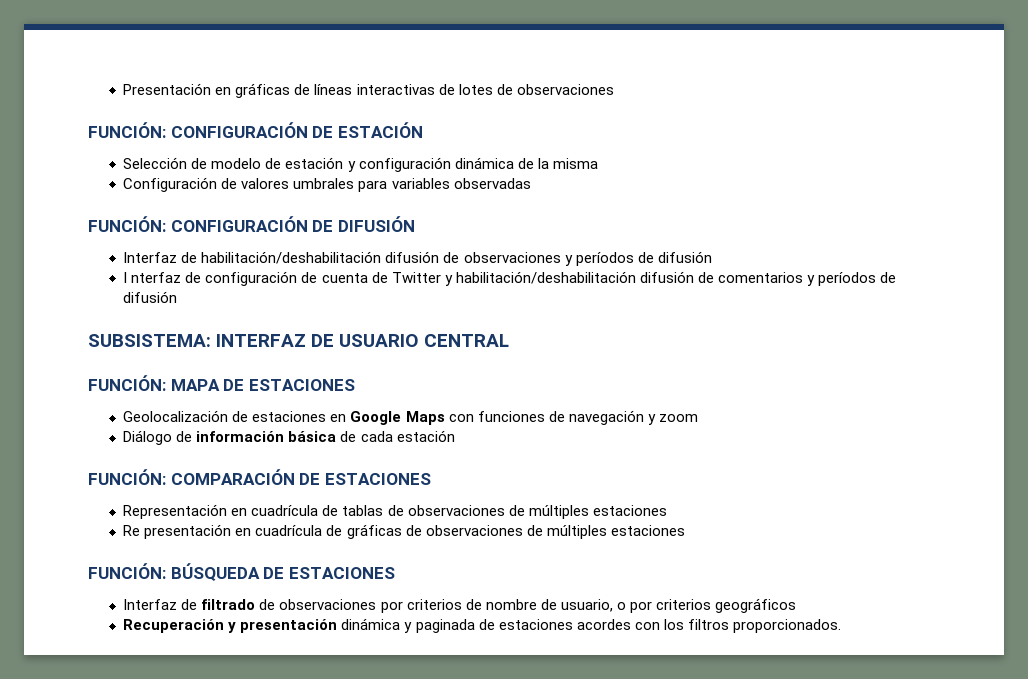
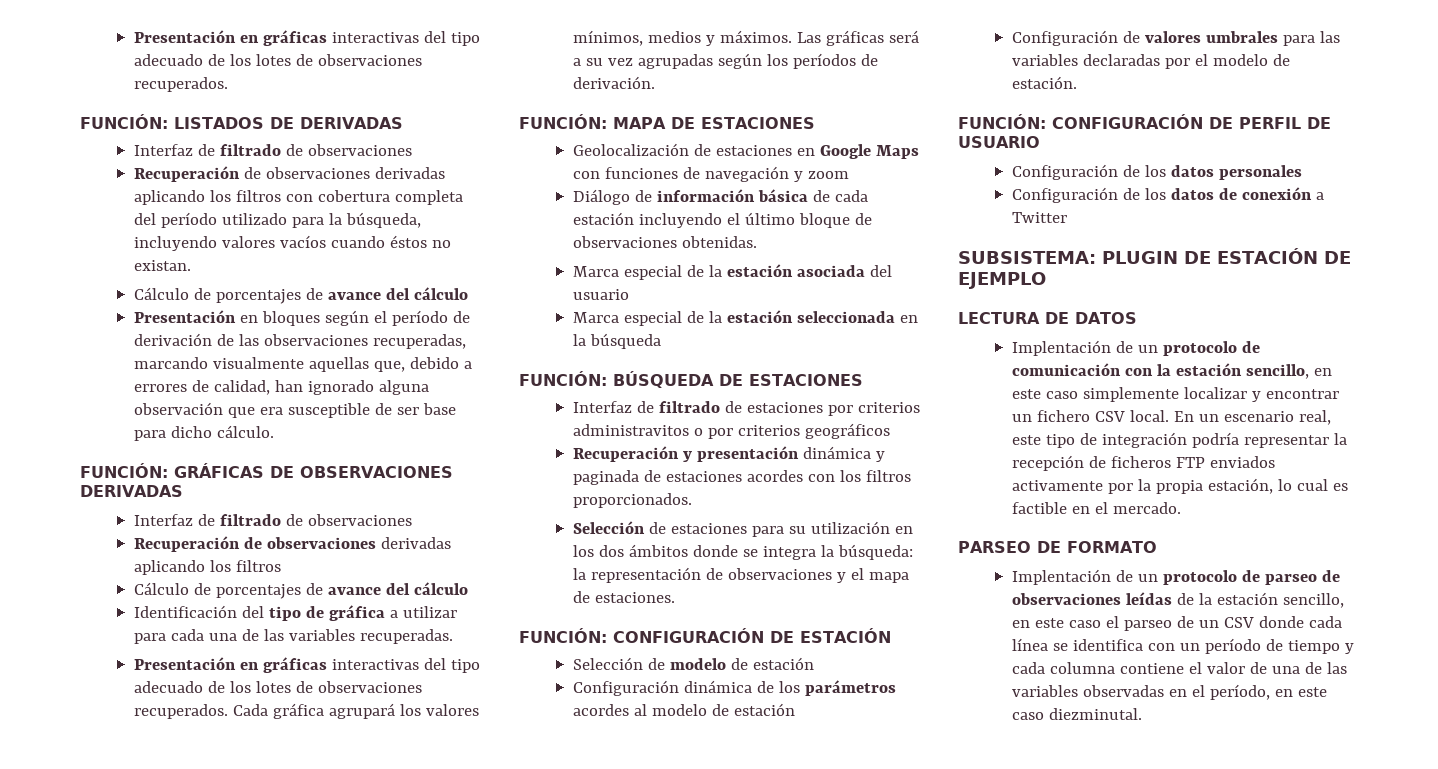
[123,83,614,98] [88,122,423,138] [123,157,598,172] [123,177,531,192] [88,216,415,232] [123,251,712,266] [123,271,897,286] [123,291,178,303] [88,334,509,347] Presentación en gráficas de líneas interactivas de lotes de observaciones // FUNCIÓN: CONFIGURACIÓN DE ESTACIÓN // Selección de modelo de estación y configuración dinámica de la misma // Configuración de valores umbrales para variables observadas // FUNCIÓN: CONFIGURACIÓN DE DIFUSIÓN // Interfaz de habilitación/deshabilitación difusión de observaciones y períodos de difusión // I nterfaz de configuración de cuenta de Twitter y habilitación/deshabilitación difusión de comentarios y períodos de difusión // SUBSISTEMA: INTERFAZ DE USUARIO CENTRAL -> [133,30,480,46] [133,54,422,66] [133,77,228,92] [80,114,403,129] [133,144,412,156] [133,166,445,182] [133,190,463,205] [133,212,421,228] [133,235,451,251] [133,260,191,271] [133,287,468,304] [133,310,470,326] [133,333,466,349] [133,357,472,372] [133,380,429,395] [133,402,456,418] [133,425,274,441] [80,463,453,478] [80,485,183,497] [133,514,412,526] [133,536,451,552] [133,560,281,575] [133,582,468,599] [133,605,457,621] [133,629,453,644] [133,657,480,673] [133,681,422,693] [133,703,479,719] [572,30,919,46] [572,53,878,69] [572,76,655,89] Presentación en gráficas interactivas del tipo adecuado de los lotes de observaciones recuperados. // FUNCIÓN: LISTADOS DE DERIVADAS // Interfaz de filtrado de observaciones // Recuperación de observaciones derivadas aplicando los filtros con cobertura completa del período utilizado para la búsqueda, incluyendo valores vacíos cuando éstos no existan. // Cálculo de porcentajes de avance del cálculo // Presentación en bloques según el período de derivación de las observaciones recuperadas, marcando visualmente aquellas que, debido a errores de calidad, han ignorado alguna observación que era susceptible de ser base para dicho cálculo. // FUNCIÓN: GRÁFICAS DE OBSERVACIONES DERIVADAS // Interfaz de filtrado de observaciones // Recuperación de observaciones derivadas aplicando los filtros // Cálculo de porcentajes de avance del cálculo // Identificación del tipo de gráfica a utilizar para cada una de las variables recuperadas. // Presentación en gráficas interactivas del tipo adecuado de los lotes de observaciones recuperados. Cada gráfica agrupará los valores mínimos, medios y máximos. Las gráficas será a su vez agrupadas según los períodos de derivación.
[88,469,431,485] [123,504,667,519] [123,524,685,539] // FUNCIÓN: COMPARACIÓN DE ESTACIONES // Representación en cuadrícula de tablas de observaciones de múltiples estaciones // Re presentación en cuadrícula de gráficas de observaciones de múltiples estaciones -> [638,212,872,228] [572,236,757,248] [572,264,892,280] [572,289,629,300] [572,310,918,326] [572,333,661,349] incluyendo el último bloque de observaciones obtenidas. // Marca especial de la estación asociada del usuario // Marca especial de la estación seleccionada en la búsqueda
[279,599,613,613] observaciones por criterios de nombre de usuario, -> [746,402,920,416] [572,424,689,436] estaciones por criterios administravitos
(841, 626) none -> [572,521,913,537] [572,544,913,560] [572,567,909,583] [572,591,675,603] [519,628,891,643] [572,657,814,670] [572,680,896,696] [572,703,795,716] [1011,30,1340,46] [1011,54,1290,69] [1011,76,1077,89] [958,114,1331,129] [958,136,1040,148] [1011,164,1302,180] [1011,187,1324,203] [1011,212,1067,223] [958,248,1351,264] [958,272,1046,289] [958,312,1137,324] [1011,340,1260,356] [1011,363,1332,379] [1011,387,1339,402] [1011,410,1331,425] [1011,432,1347,448] [1011,455,1275,471] [1011,478,1348,494] [1011,502,1181,514] [958,541,1157,553] [1011,569,1340,585] [1011,592,1344,608] [1011,616,1342,631] [1011,638,1354,654] [1011,662,1347,674] [1011,684,1327,700] [1011,708,1142,720] // Selección de estaciones para su utilización en los dos ámbitos donde se integra la búsqueda: la representación de observaciones y el mapa de estaciones. // FUNCIÓN: CONFIGURACIÓN DE ESTACIÓN // Selección de modelo de estación // Configuración dinámica de los parámetros acordes al modelo de estación // Configuración de valores umbrales para las variables declaradas por el modelo de estación. // FUNCIÓN: CONFIGURACIÓN DE PERFIL DE USUARIO // Configuración de los datos personales // Configuración de los datos de conexión a Twitter // SUBSISTEMA: PLUGIN DE ESTACIÓN DE EJEMPLO // LECTURA DE DATOS // Implentación de un protocolo de comunicación con la estación sencillo, en este caso simplemente localizar y encontrar un fichero CSV local. En un escenario real, este tipo de integración podría representar la recepción de ficheros FTP enviados activamente por la propia estación, lo cual es factible en el mercado. // PARSEO DE FORMATO // Implentación de un protocolo de parseo de observaciones leídas de la estación sencillo, en este caso el parseo de un CSV donde cada línea se identifica con un período de tiempo y cada columna contiene el valor de una de las variables observadas en el período, en este caso diezminutal.

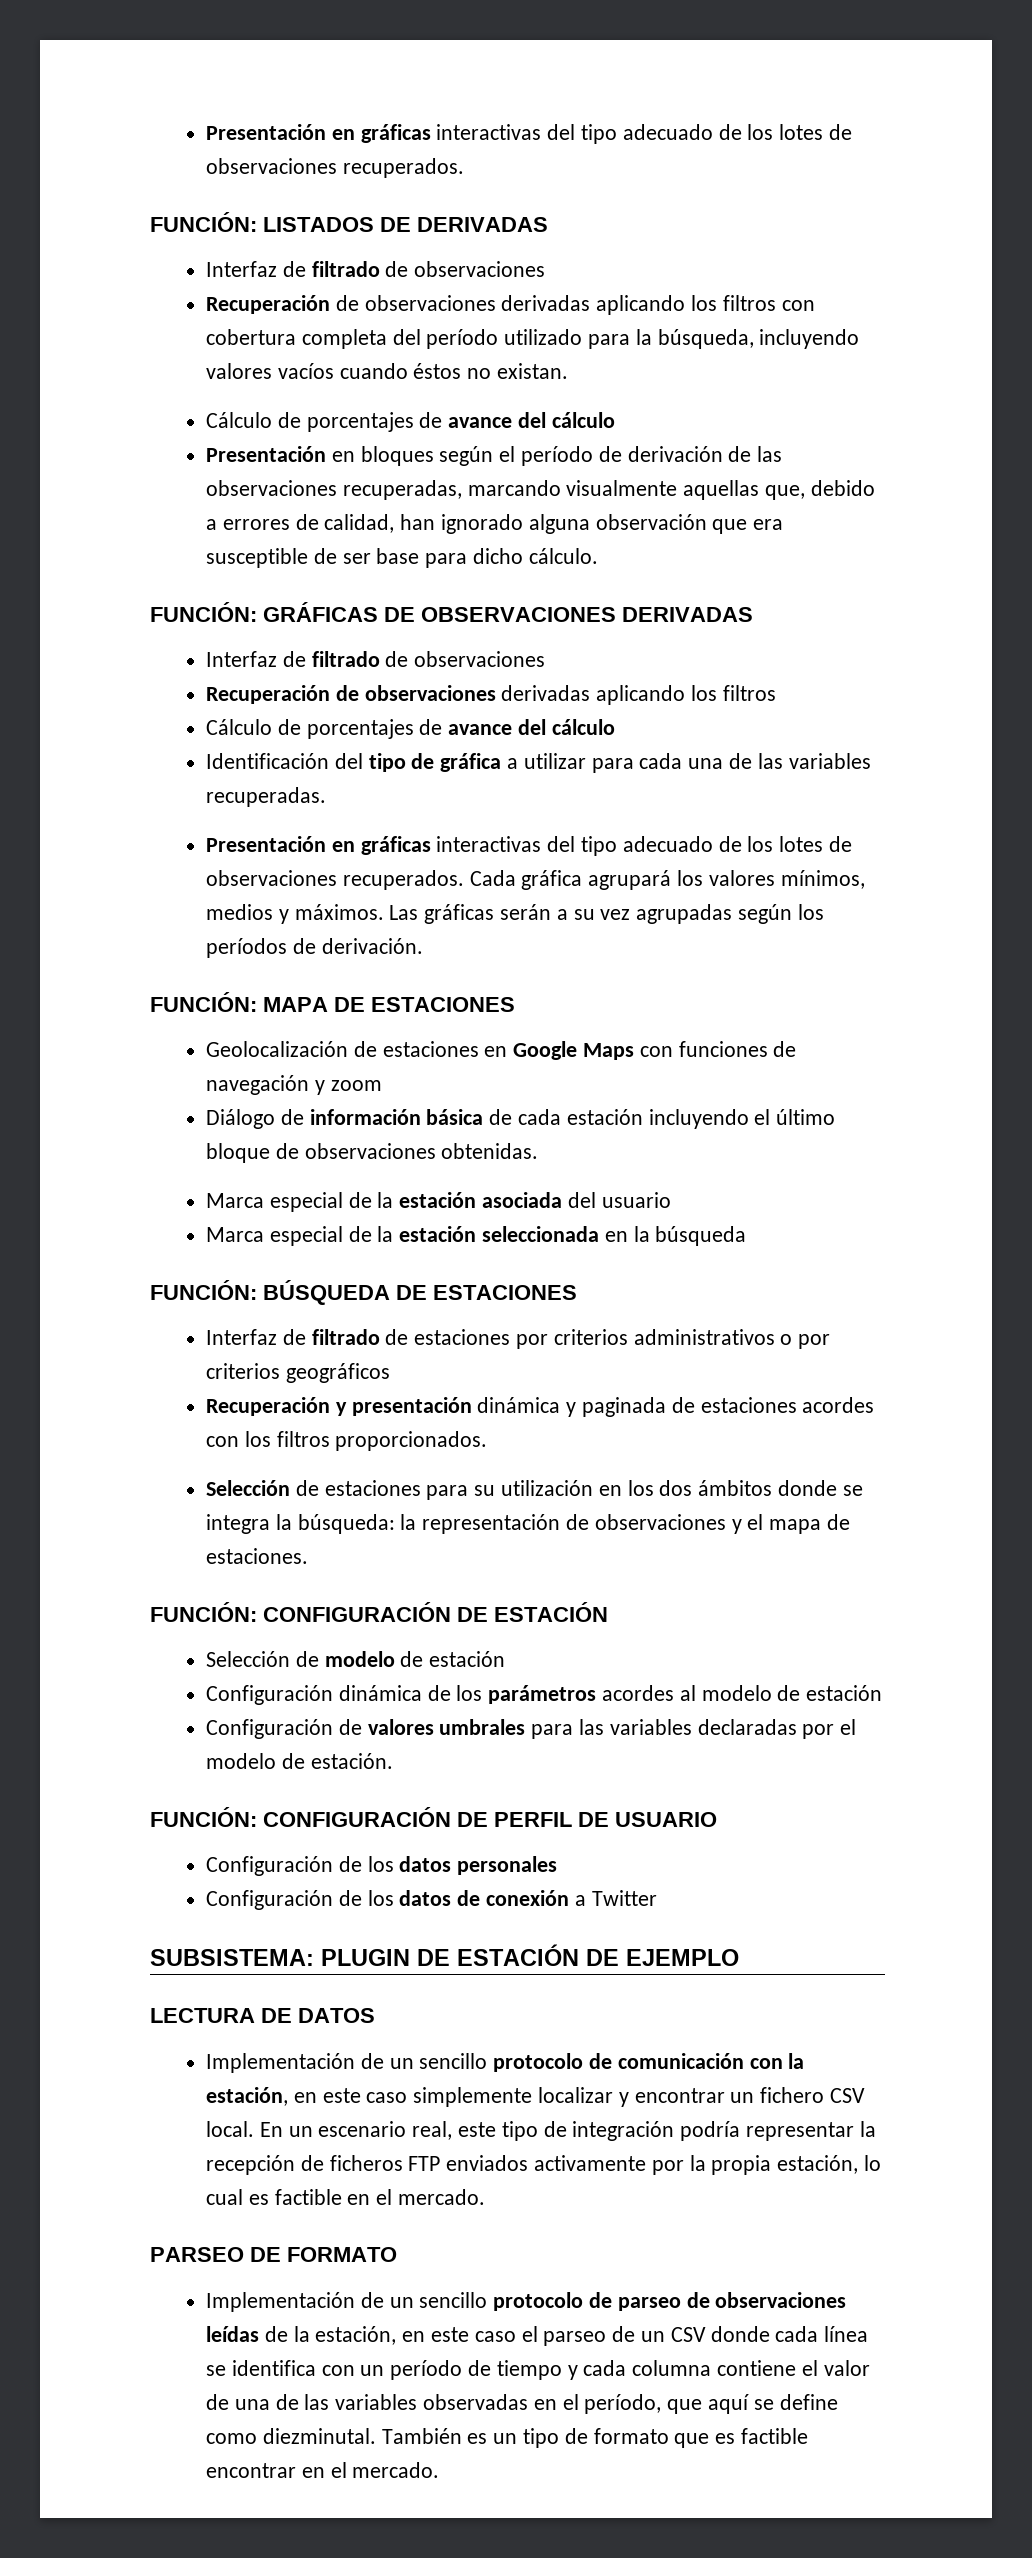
[888,30,919,43] será -> [499,904,551,920] serán
[572,424,689,436] administravitos -> [633,1329,775,1345] administrativos
[1011,340,1158,356] Implentación de un -> [205,2053,488,2073] Implementación de un sencillo
[1175,363,1309,379] estación sencillo, -> [205,2087,288,2106] estación,
[1011,569,1158,585] Implentación de un -> [205,2292,488,2312] Implementación de un sencillo
[1216,592,1344,608] estación sencillo, -> [315,2326,397,2345] estación,
[1274,687,1327,697] [1011,708,1142,720] en este caso diezminutal. -> [667,2394,838,2414] [205,2428,808,2448] [205,2462,440,2478] que aquí se define como diezminutal. También es un tipo de formato que es factible encontrar en el mercado.

